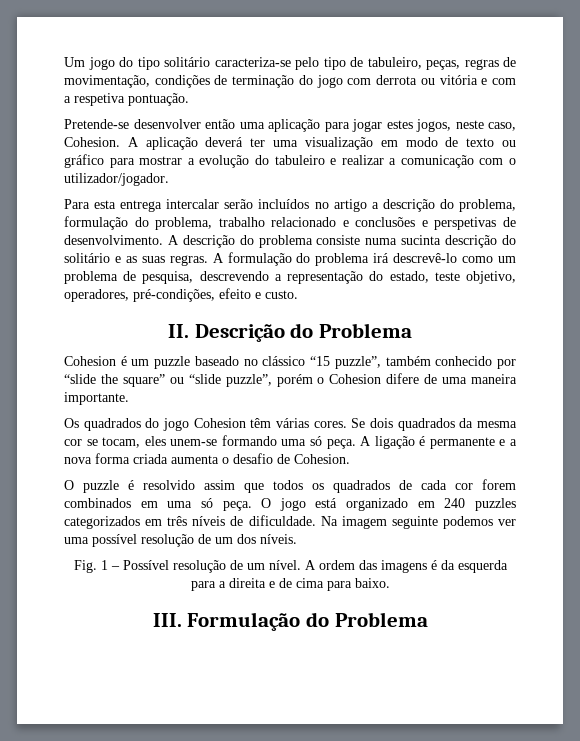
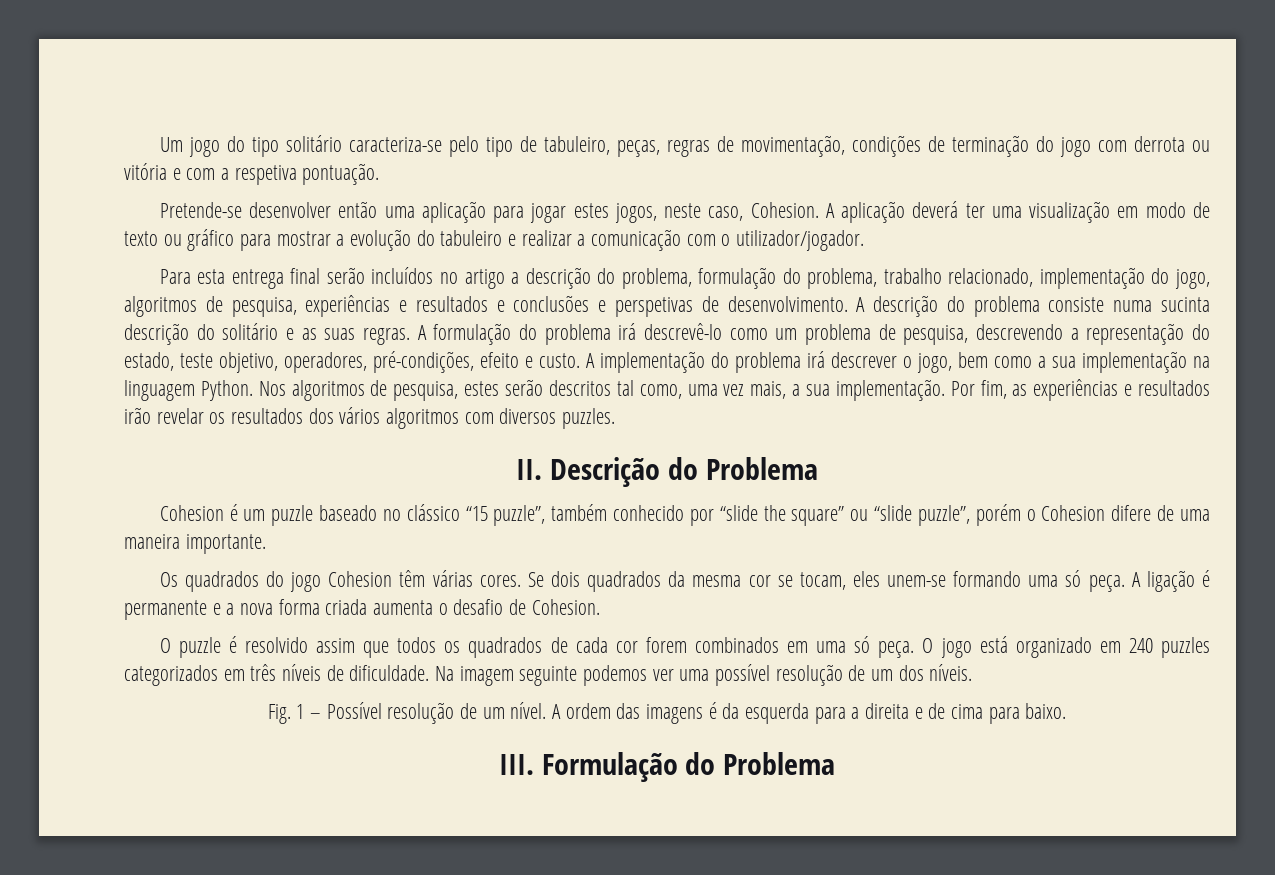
[166,199,220,209] intercalar -> [290,268,321,284] final
[271,217,337,227] relacionado -> [948,267,1210,289] [124,295,488,317] relacionado, implementação do jogo, algoritmos de pesquisa, experiências e resultados
(298, 294) none -> [586,351,1210,373] [124,379,1211,401] [124,407,616,429] A implementação do problema irá descrever o jogo, bem como a sua implementação na linguagem Python. Nos algoritmos de pesquisa, estes serão descritos tal como, uma vez mais, a sua implementação. Por fim, as experiências e resultados irão revelar os resultados dos vários algoritmos com diversos puzzles.

